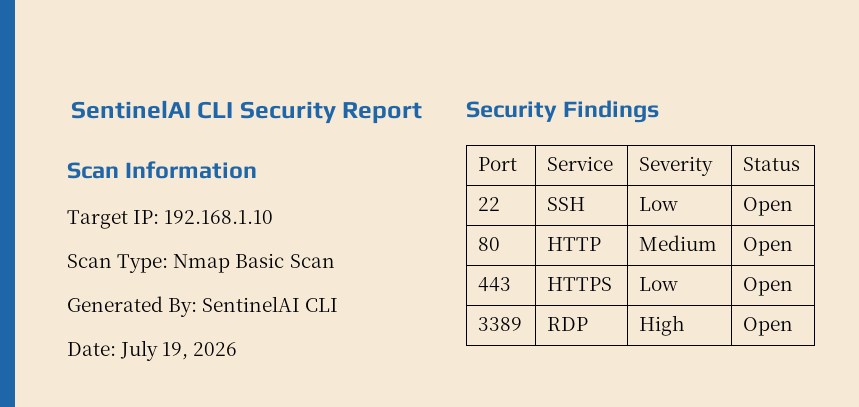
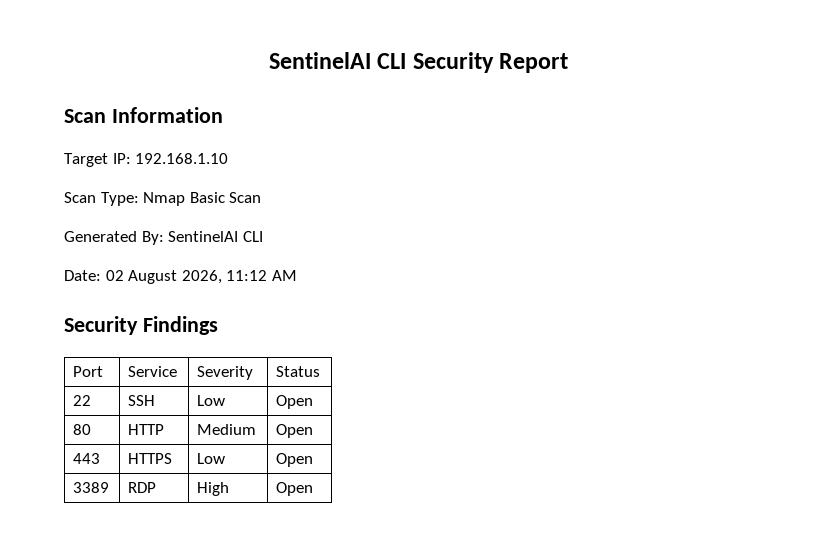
[120,340,238,361] July 19, 2026 -> [105,270,297,284] 02 August 2026, 11:12 AM

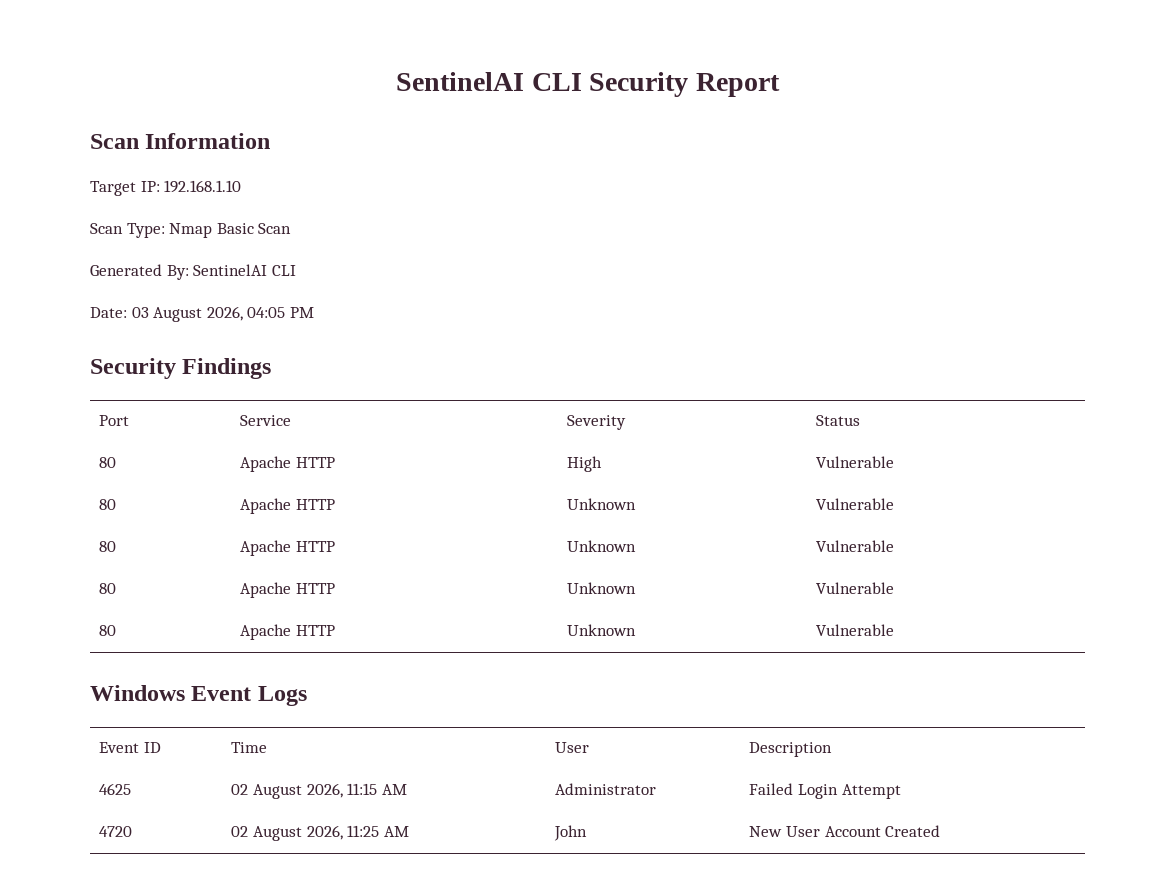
[105,270,297,284] 02 August 2026, 11:12 AM -> [131,306,314,322] 03 August 2026, 04:05 PM
[73,395,92,406] [128,395,156,406] [197,395,226,406] [276,395,314,409] [73,424,92,435] [128,424,165,435] [197,424,257,435] [276,424,314,438] [73,453,101,464] [128,453,173,464] [197,453,226,464] [276,453,314,467] [73,482,110,493] [128,482,157,493] [197,482,230,496] [276,482,314,496] 22 | SSH | Low | Open // 80 | HTTP | Medium | Open // 443 | HTTPS | Low | Open // 3389 | RDP | High | Open -> [99,457,117,468] [240,456,336,472] [567,456,603,472] [816,456,895,468] [99,499,117,510] [240,498,336,514] [567,498,637,510] [816,498,895,510] [99,541,117,552] [240,540,336,556] [567,540,637,552] [816,540,895,552] [99,583,117,594] [240,582,336,598] [567,582,637,594] [816,582,895,594] [99,625,117,636] [240,624,336,640] [567,624,637,636] [816,624,895,636] [90,685,307,706] [99,742,162,753] [231,742,268,753] [555,742,590,753] [749,742,833,757] [99,783,132,795] [231,783,407,799] [555,783,657,795] [749,783,901,799] [99,826,133,837] [231,825,409,841] [554,825,588,841] [749,825,941,837] 80 | Apache HTTP | High | Vulnerable // 80 | Apache HTTP | Unknown | Vulnerable // 80 | Apache HTTP | Unknown | Vulnerable // 80 | Apache HTTP | Unknown | Vulnerable // 80 | Apache HTTP | Unknown | Vulnerable // Windows Event Logs // Event ID | Time | User | Description // 4625 | 02 August 2026, 11:15 AM | Administrator | Failed Login Attempt // 4720 | 02 August 2026, 11:25 AM | John | New User Account Created

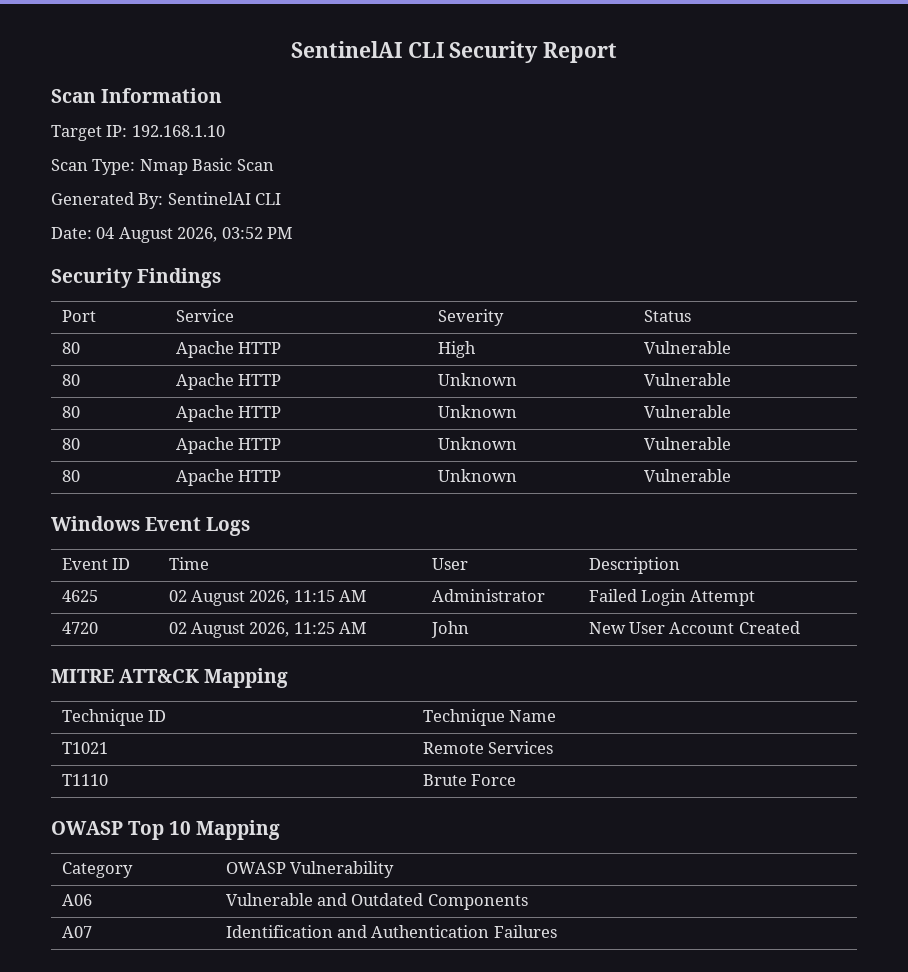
[131,306,286,322] 03 August 2026, 04:05 -> [96,227,263,243] 04 August 2026, 03:52
(941, 831) none -> [51,668,289,688] [61,709,166,726] [422,709,556,726] [61,742,108,754] [422,741,553,754] [61,774,108,786] [422,774,516,786] [51,820,281,840] [61,862,133,878] [225,861,394,878] [61,894,92,906] [225,893,528,910] [61,926,92,938] [225,925,557,938] // MITRE ATT&CK Mapping // Technique ID | Technique Name // T1021 | Remote Services // T1110 | Brute Force // OWASP Top 10 Mapping // Category | OWASP Vulnerability // A06 | Vulnerable and Outdated Components // A07 | Identification and Authentication Failures

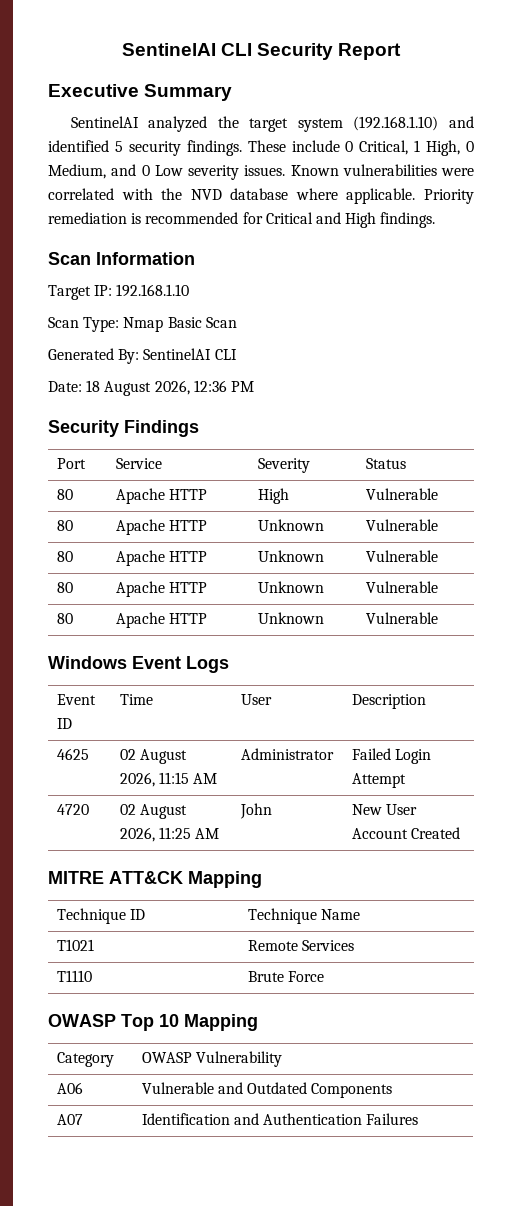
(618, 52) none -> [48,84,233,101] [70,116,474,132] [48,140,474,156] [48,164,474,180] [48,188,474,204] [48,212,436,228] // Executive Summary // SentinelAI analyzed the target system (192.168.1.10) and identified 5 security findings. These include 0 Critical, 1 High, 0 Medium, and 0 Low severity issues. Known vulnerabilities were correlated with the NVD database where applicable. Priority remediation is recommended for Critical and High findings.
[96,227,263,243] 04 August 2026, 03:52 -> [86,380,227,396] 18 August 2026, 12:36

